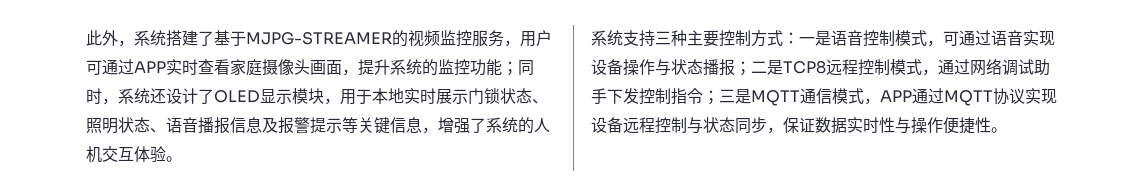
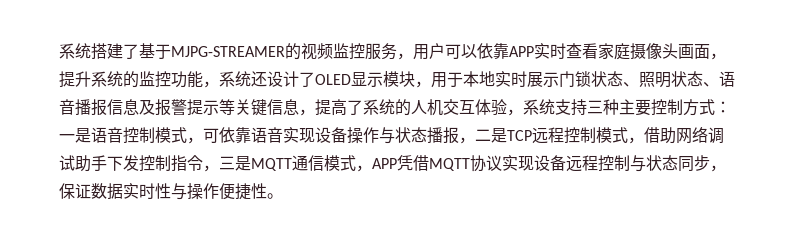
[86,30,134,47] 此外， -> (59, 51) none
[102,59,134,75] 通过 -> [461,43,509,60] 以依靠
[502,60,534,76] [86,88,102,104] ；同时 -> (203, 79) none
[438,117,470,134] 增强 -> [315,99,347,116] 提高
[166,156,182,162] 。 // -> [507,109,523,116] ，
[959,30,991,46] 通过 -> [219,127,251,144] 依靠
[735,60,826,76] ；二是TCP8 -> [459,128,532,144] ，二是TCP
[938,59,970,75] 通过 -> [644,127,676,144] 借助
[703,90,719,105] ； -> [203,165,219,172] ，
[912,88,944,104] 通过 -> [397,155,429,171] 凭借

